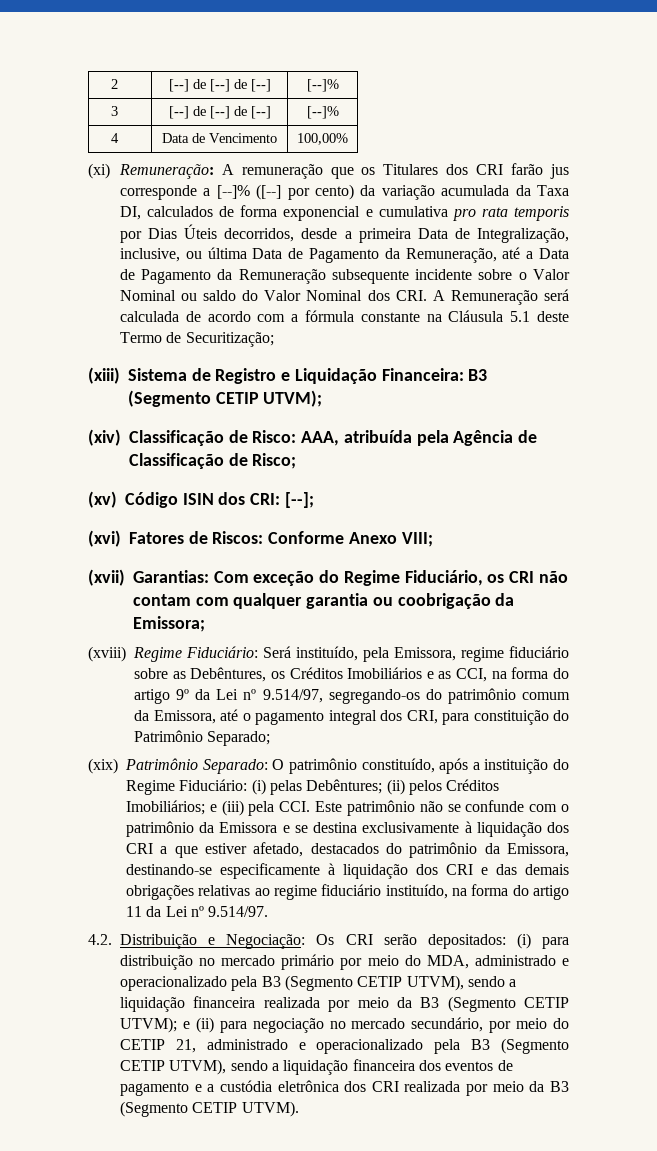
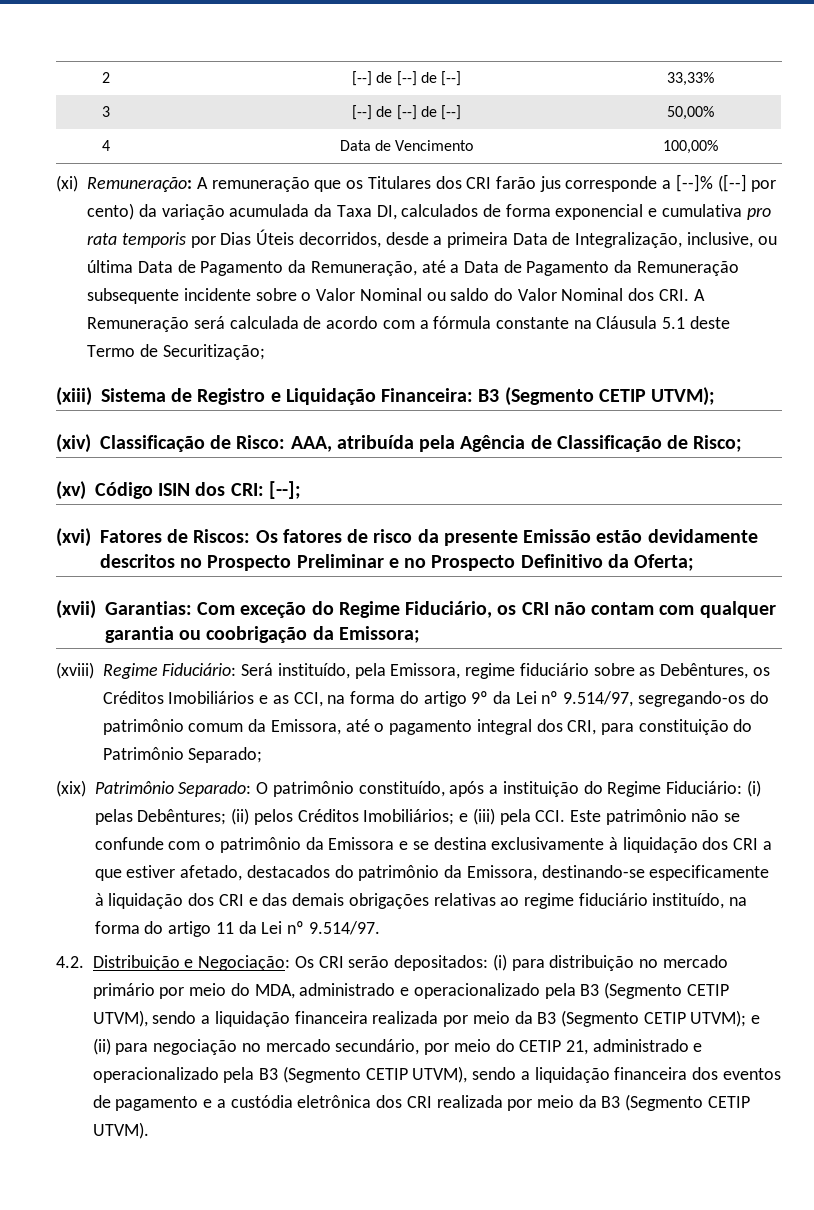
[306,79,339,92] [--]% -> [667,72,714,86] 33,33%
[306,106,339,119] [--]% -> [667,106,714,120] 50,00%
[268,531,433,547] Conforme Anexo VIII; -> [255,529,758,546] [99,554,695,571] Os fatores de risco da presente Emissão estão devidamente descritos no Prospecto Preliminar e no Prospecto Definitivo da Oferta;

